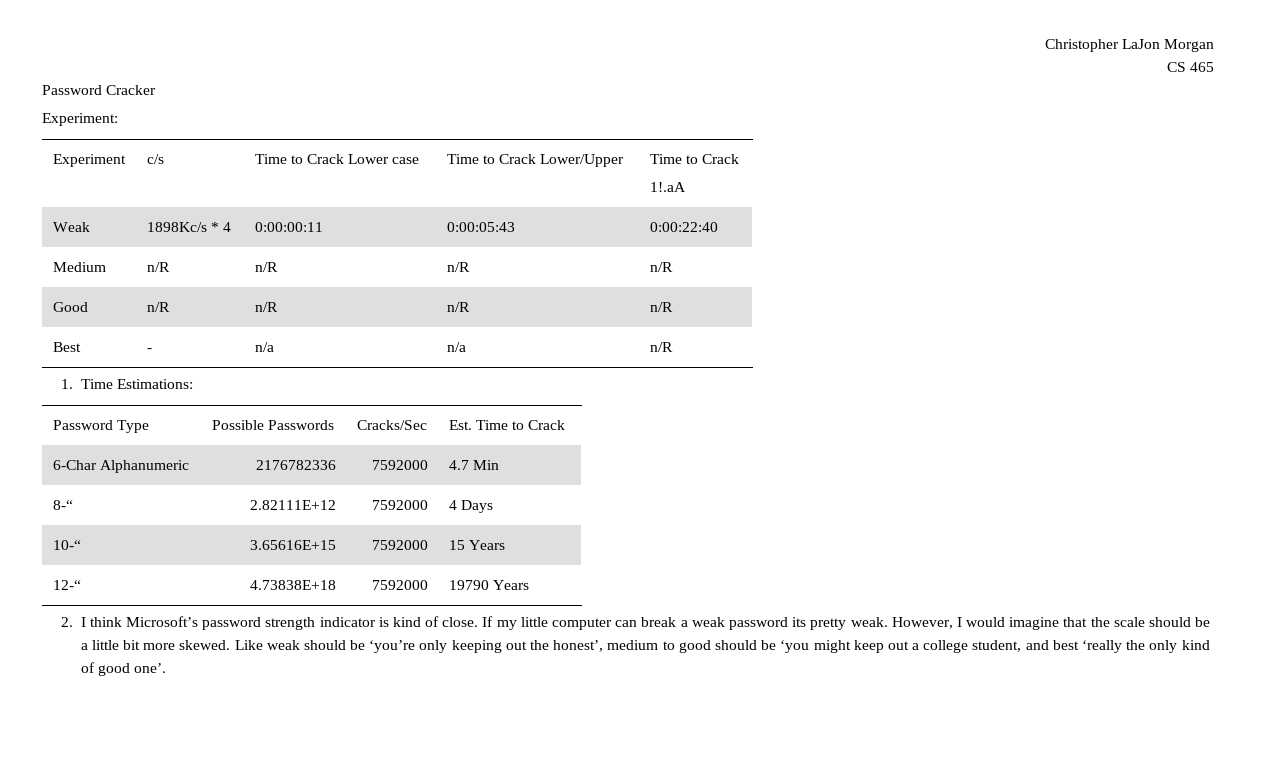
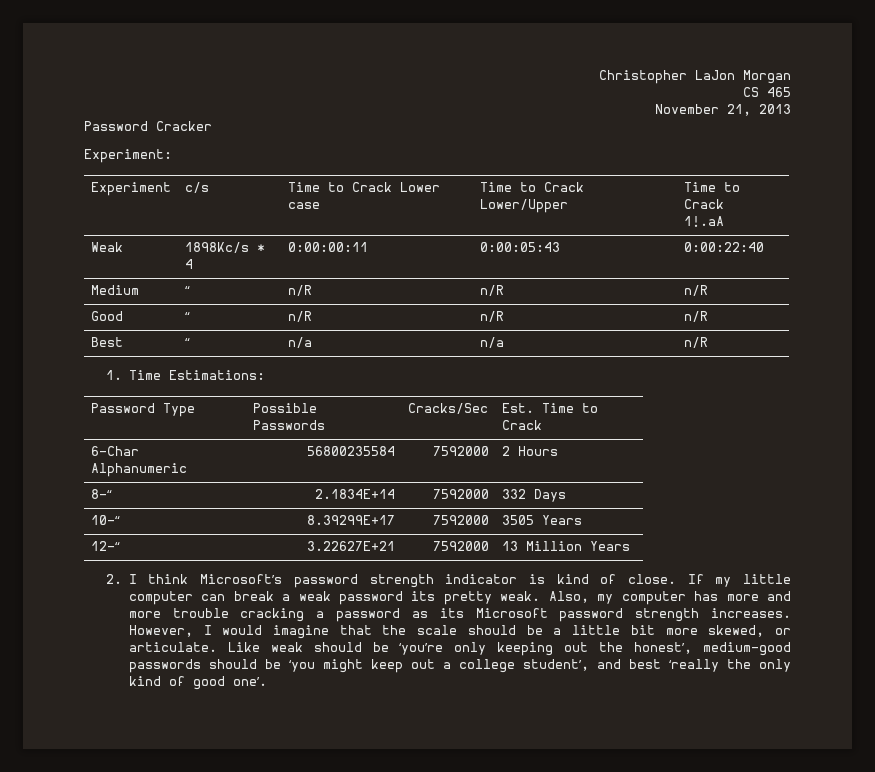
(1214, 67) none -> [655,104,791,116] // November 21, 2013
[146,262,170,272] n/R -> [184,286,190,295] “
[146,302,170,312] n/R -> [184,312,190,321] “
[146,348,152,352] - -> [184,338,190,347] “
[256,460,337,470] [372,460,429,470] [448,460,499,470] 2176782336 | 7592000 | 4.7 Min -> [307,446,396,456] [433,446,490,456] [501,446,558,456] 56800235584 | 7592000 | 2 Hours
[250,500,337,510] [372,500,429,510] [448,500,457,510] 2.82111E+12 | 7592000 | 4 -> [315,489,396,499] [433,489,490,499] [501,489,526,499] 2.1834E+14 | 7592000 | 332
[250,540,337,550] [372,540,429,550] [448,540,465,550] 3.65616E+15 | 7592000 | 15 -> [307,515,396,525] [433,515,490,525] [501,515,534,525] 8.39299E+17 | 7592000 | 3505
[250,580,337,590] [372,580,429,590] [448,580,489,590] 4.73838E+18 | 7592000 | 19790 -> [307,541,396,551] [433,541,490,551] [501,541,582,551] 3.22627E+21 | 7592000 | 13 Million
(888, 622) none -> [548,591,791,605] [128,608,791,622] Also, my computer has more and more trouble cracking a password as its Microsoft password strength increases.
[179,640,231,650] skewed. -> [708,625,792,637] [128,642,217,652] skewed, or articulate.
[607,640,711,653] medium to good -> [703,642,792,656] [128,659,201,673] medium-good passwords
[972,640,1022,652] student, -> [522,659,589,671] student’,

